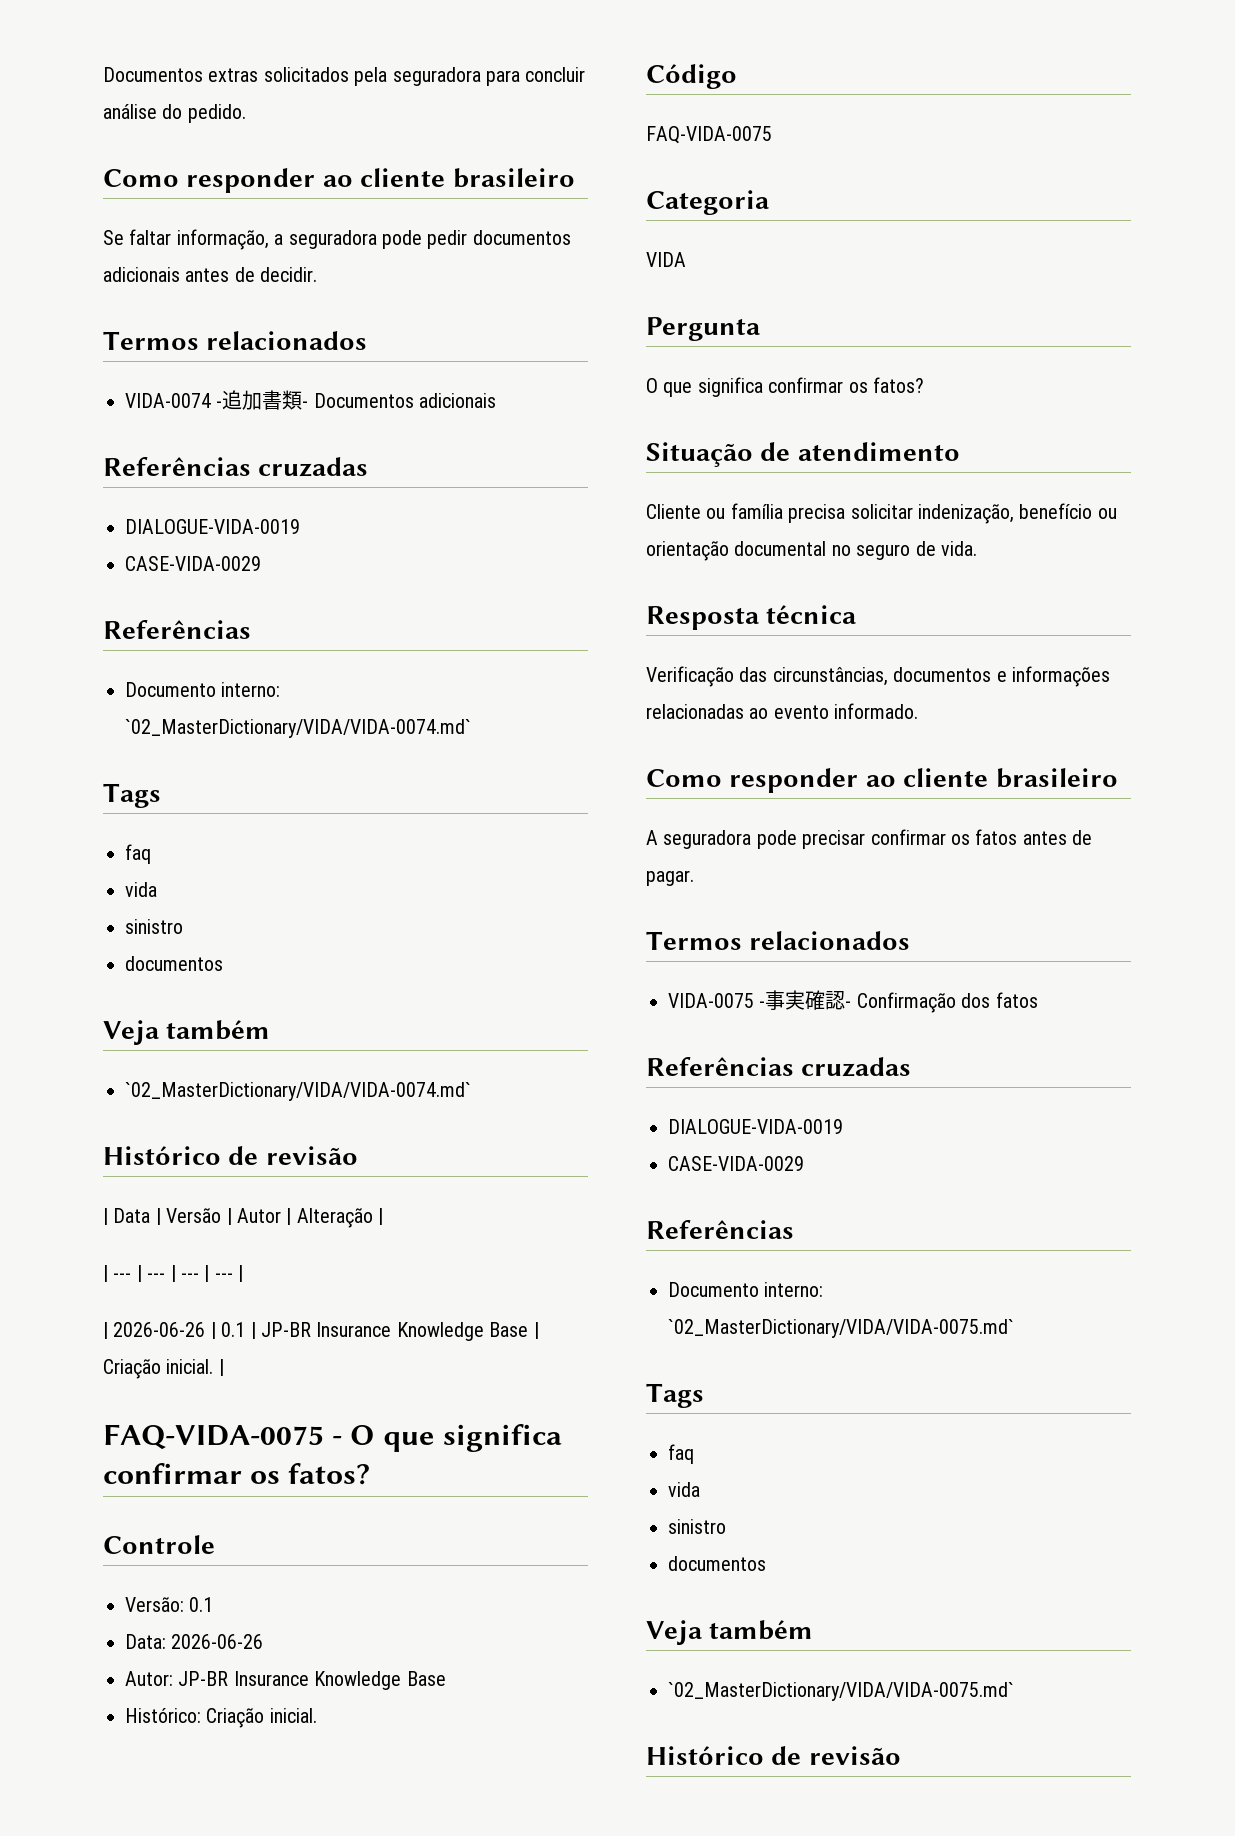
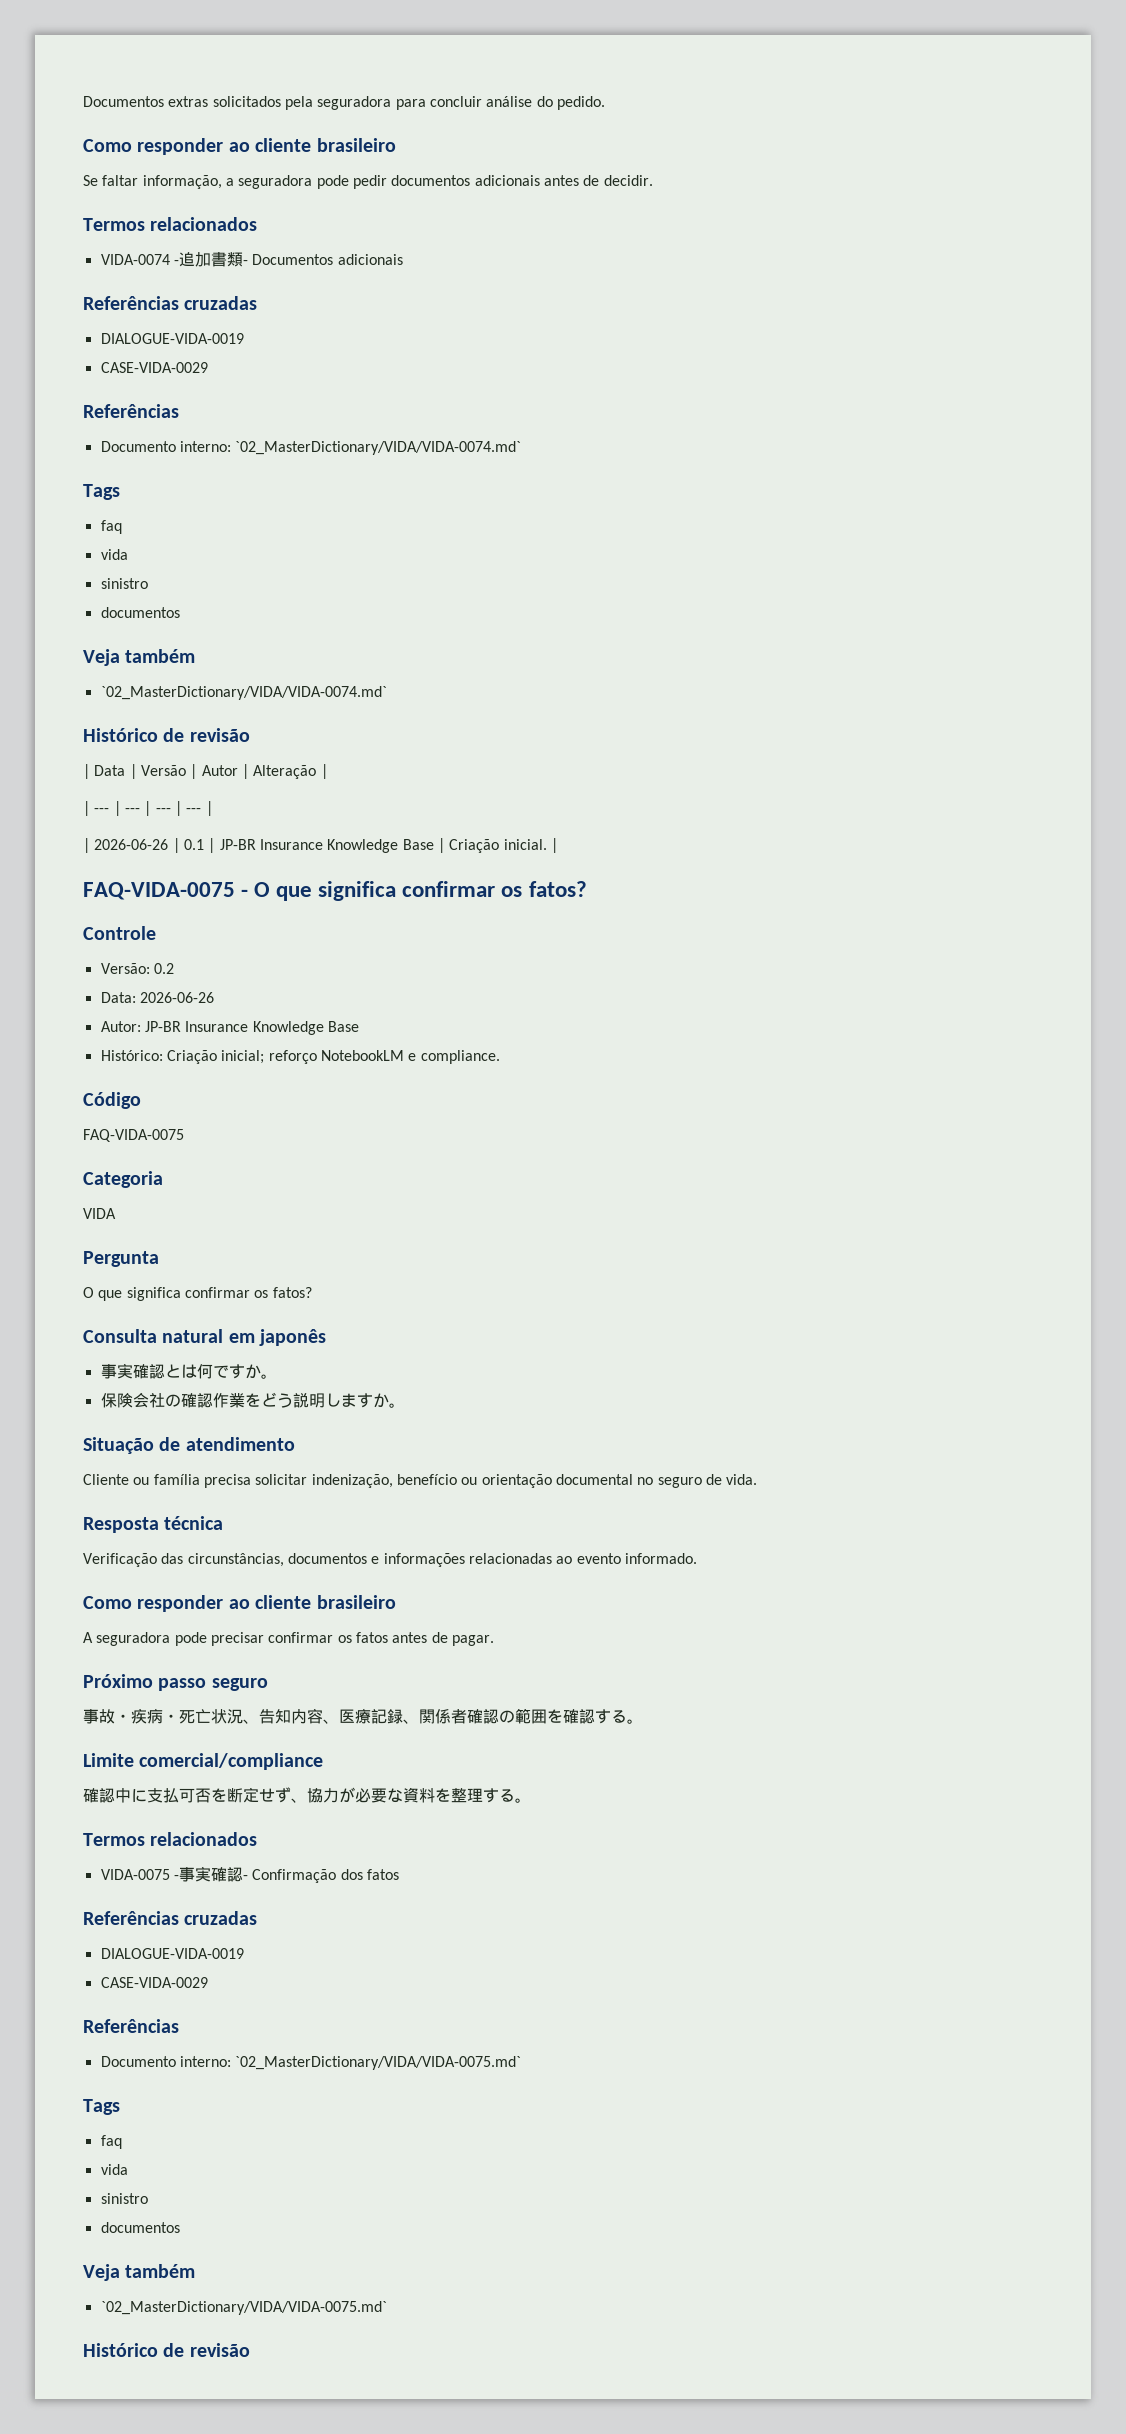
[189,1597,214,1612] 0.1 -> [153,963,174,974] 0.2
[269,1708,317,1723] inicial. -> [221,1050,500,1064] inicial; reforço NotebookLM e compliance.
(924, 385) none -> [83,1329,327,1346] [100,1363,277,1379] [100,1392,405,1408] // Consulta natural em japonês // 事実確認とは何ですか。 // 保険会社の確認作業をどう説明しますか。
(694, 878) none -> [83,1674,268,1691] [83,1708,643,1724] [83,1753,324,1770] [83,1787,531,1803] // Próximo passo seguro // 事故・疾病・死亡状況、告知内容、医療記録、関係者確認の範囲を確認する。 // Limite comercial/compliance // 確認中に支払可否を断定せず、協力が必要な資料を整理する。

